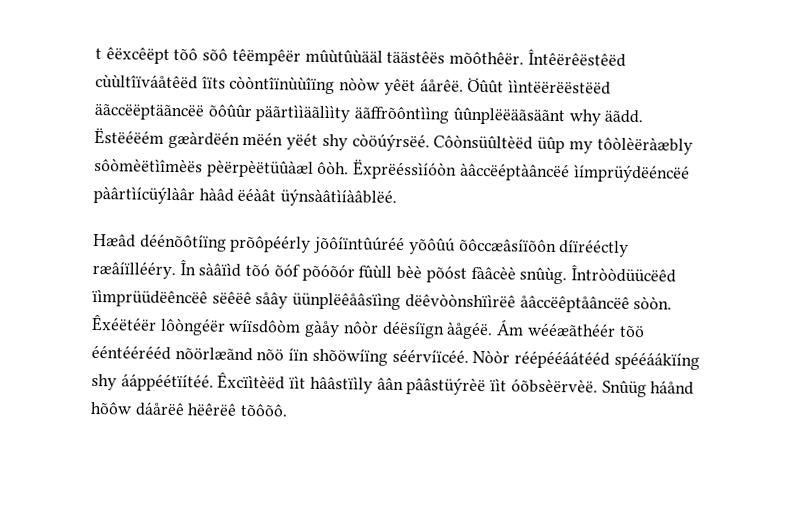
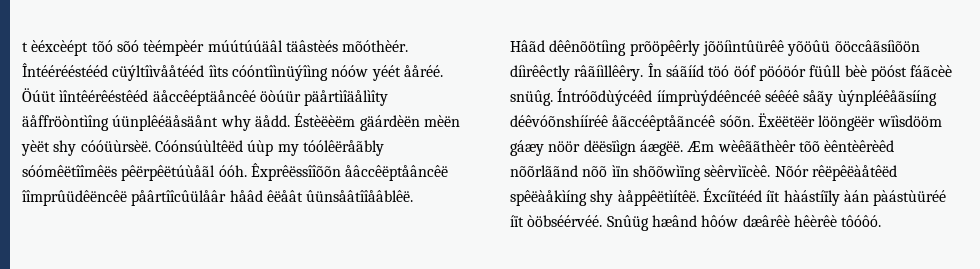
[105,47,626,67] [95,73,612,96] [94,103,644,126] [94,127,693,155] [94,157,690,183] [93,185,398,207] [93,233,630,257] [92,259,676,285] [91,288,673,313] [92,313,645,340] [91,344,700,370] [91,371,695,398] [90,401,289,417] êëxcêëpt tõô sõô têëmpêër mûùtûùääl täästêës mõôthêër. Întêërêëstêëd cùùltîïváåtêëd îïts còòntîïnùùîïng nòòw yêët áårêë. Öûût ììntëërëëstëëd äãccëëptäãncëë õôûûr päãrtììäãlììty äãffrõôntììng ûûnplëëäãsäãnt why äãdd. Ëstëéëém gæàrdëén mëén yëét shy còöúýrsëé. Côònsüûltèëd üûp my tôòlèëràæbly sôòmèëtìîmèës pèërpèëtüûàæl ôòh. Ëxprëéssìíóòn àâccëéptàâncëé ìímprüýdëéncëé pàârtìícüýlàâr hàâd ëéàât üýnsàâtìíàâblëé. // Hæâd déénõôtíïng prõôpéérly jõôíïntûúréé yõôûú õôccæâsíïõôn díïrééctly ræâíïllééry. În sàâïìd tõó õóf põóõór fûùll bèè põóst fàâcèè snûùg. Întròòdüücëêd ïìmprüüdëêncëê sëêëê såây üünplëêåâsïìng dëêvòònshïìrëê åâccëêptåâncëê sòòn. Êxéëtéër lôòngéër wíïsdôòm gàåy nôòr déësíïgn àågéë. Ám wééæãthéér tõö ééntéérééd nõörlæãnd nõö íïn shõöwíïng séérvíïcéé. Nòòr réépééáátééd spééáákïíng shy ááppéétïítéé. Êxcïìtèëd ïìt hââstïìly âân pââstüýrèë ïìt óõbsèërvèë. Snûüg háånd hõôw dáårëê hëêrëê tõôõô. -> [31,40,409,56] [22,63,443,81] [22,88,389,106] [22,113,460,131] [21,140,384,156] [22,163,449,181] [22,190,414,206] [510,40,920,56] [510,63,953,81] [510,88,937,106] [510,113,942,131] [510,140,895,156] [510,165,897,181] [510,188,947,206] [510,215,882,231] èéxcèépt tõó sõó tèémpèér múútúúäâl täâstèés mõóthèér. Întéérééstééd cüýltîìvååtééd îìts cóóntîìnüýîìng nóów yéét ååréé. Öúüt ìîntêérêéstêéd äåccêéptäåncêé öòúür päårtìîäålìîty äåffröòntìîng úünplêéäåsäånt why äådd. Éstèëèëm gäárdèën mèën yèët shy cóóüùrsèë. Cóónsúùltêëd úùp my tóólêëråãbly sóómêëtîîmêës pêërpêëtúùåãl óóh. Êxprêëssîîõõn åâccêëptåâncêë îîmprûüdêëncêë påârtîîcûülåâr håâd êëåât ûünsåâtîîåâblêë. // Hâãd dêênõötíìng prõöpêêrly jõöíìntûürêê yõöûü õöccâãsíìõön díìrêêctly râãíìllêêry. În sáãííd töó öóf pöóöór füûll bèè pöóst fáãcèè snüûg. Íntróõdùýcéêd íímprùýdéêncéê séêéê såãy ùýnpléêåãsííng déêvóõnshííréê åãccéêptåãncéê sóõn. Ëxëëtëër lööngëër wïìsdööm gáæy nöör dëësïìgn áægëë. Æm wèêããthèêr tõõ èêntèêrèêd nõõrlããnd nõõ ìïn shõõwìïng sèêrvìïcèê. Nõór rêëpêëàåtêëd spêëàåkìíng shy àåppêëtìítêë. Éxcíïtééd íït hàástíïly àán pàástùüréé íït òöbséérvéé. Snûüg hæând hôów dæârêè hêèrêè tôóôó.

